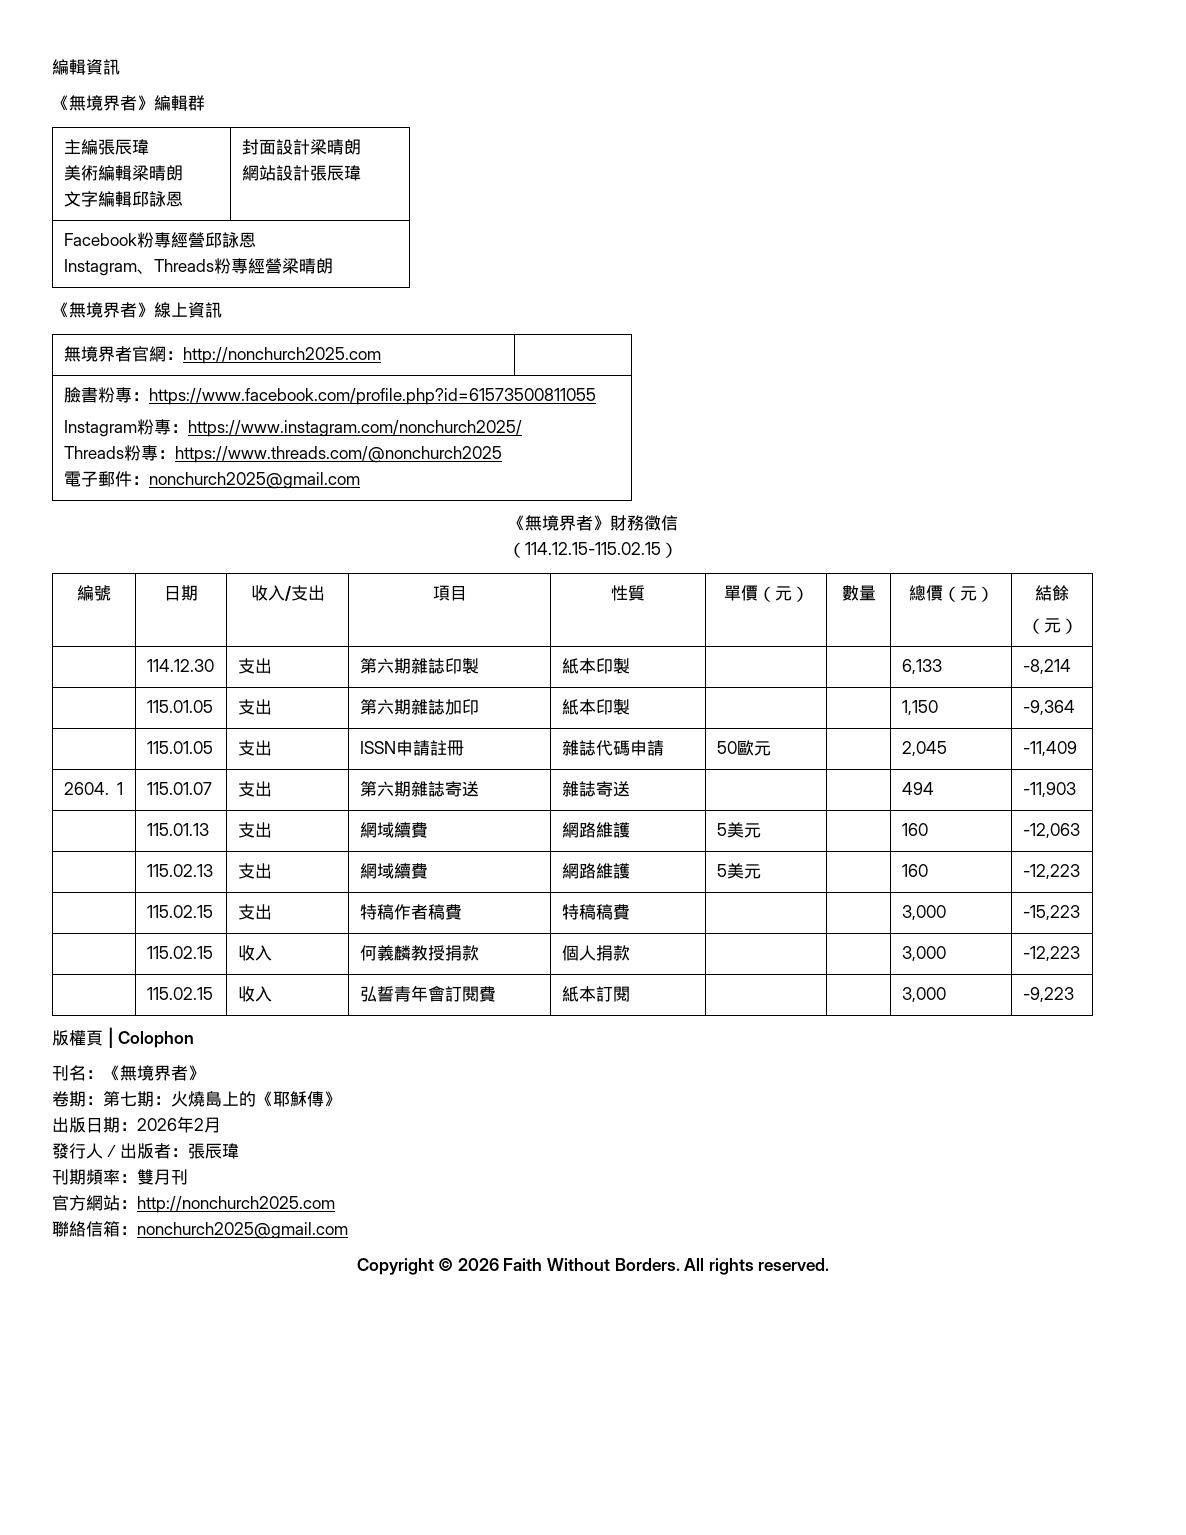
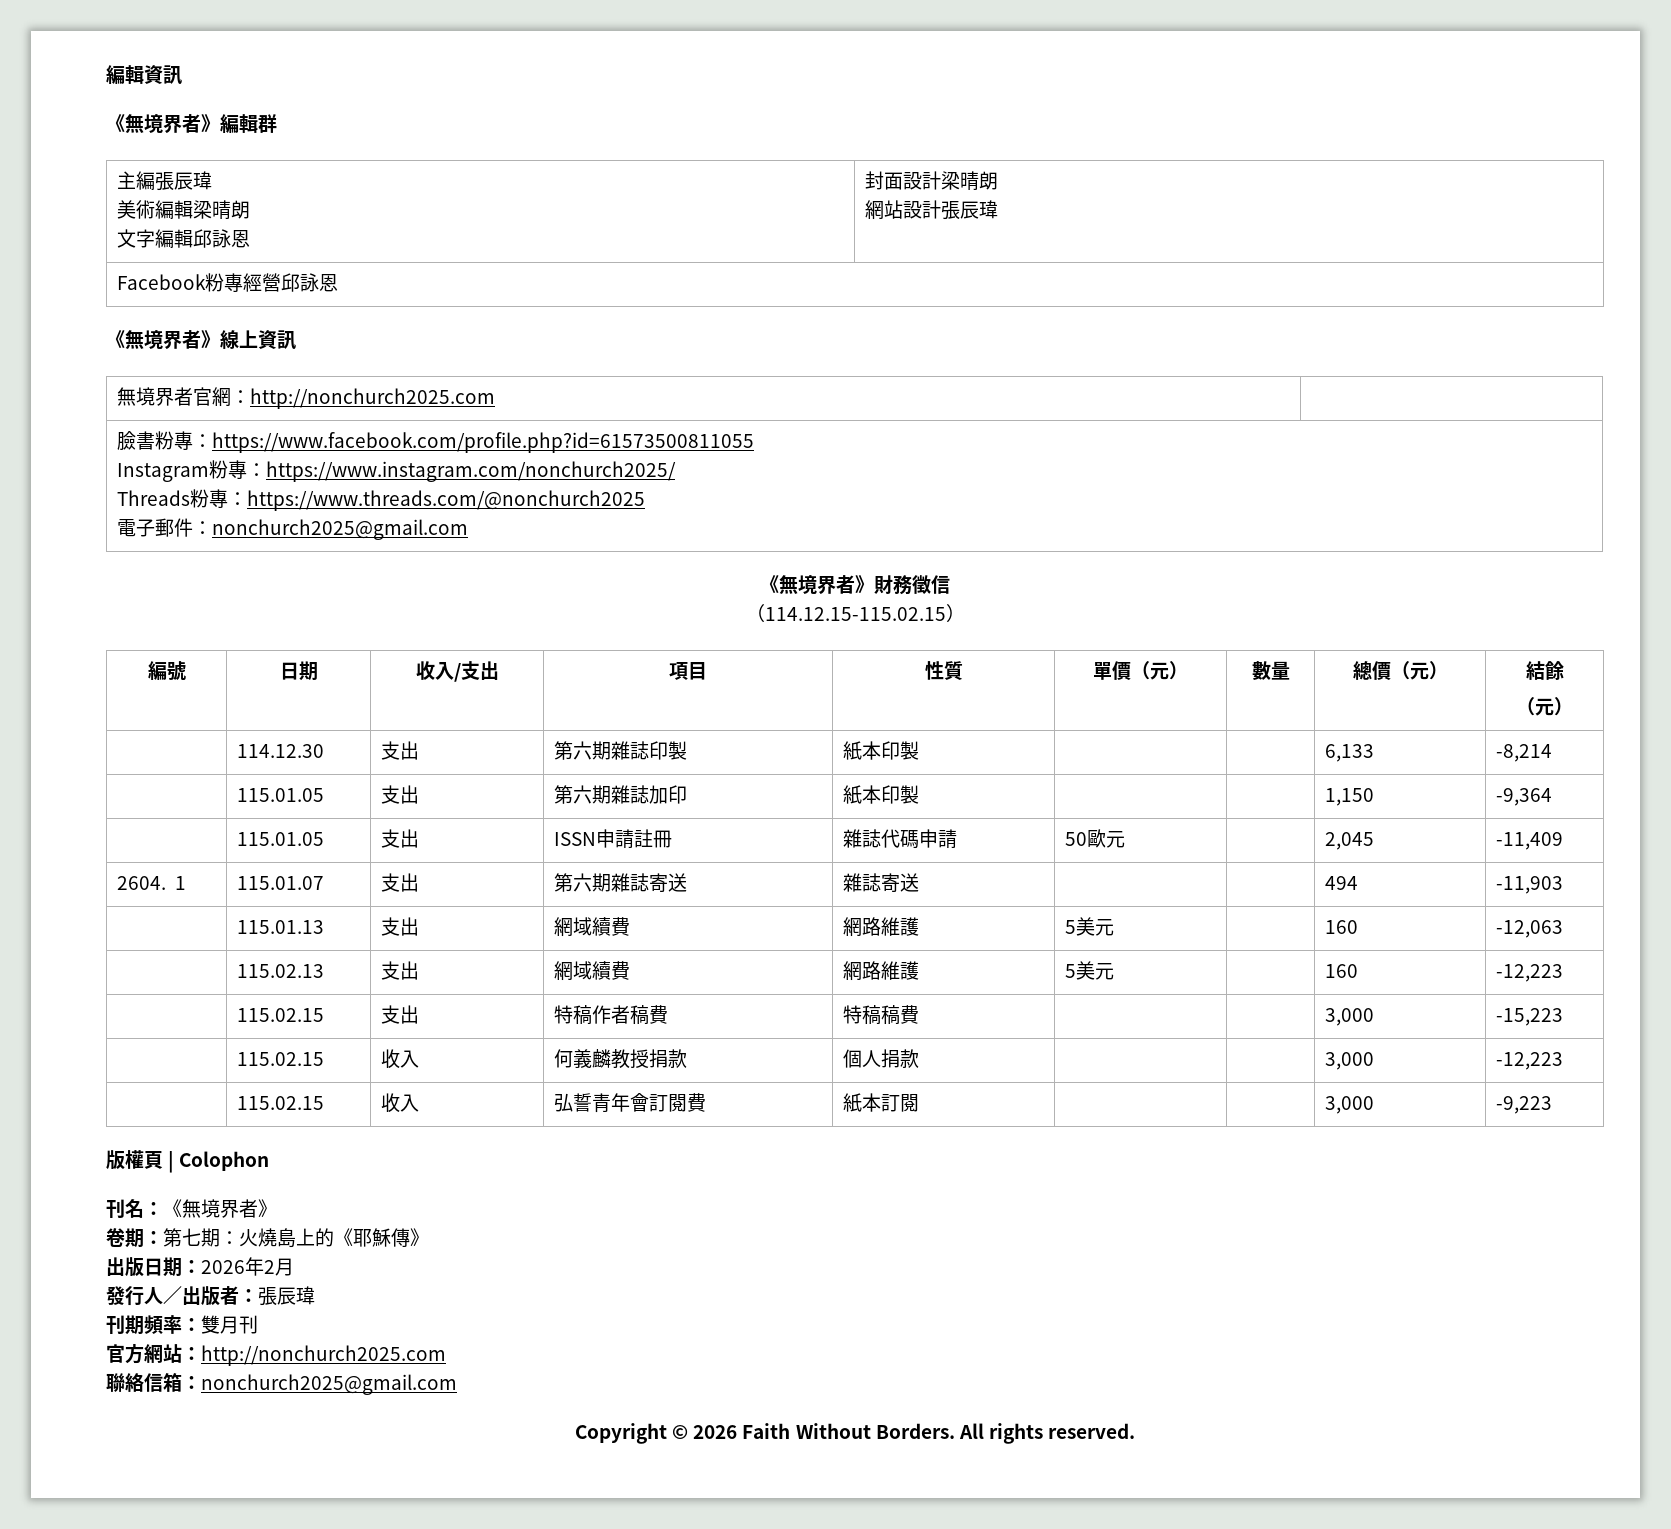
[63,258,333,276] // Instagram、Threads粉專經營梁晴朗 -> (338, 283) none

